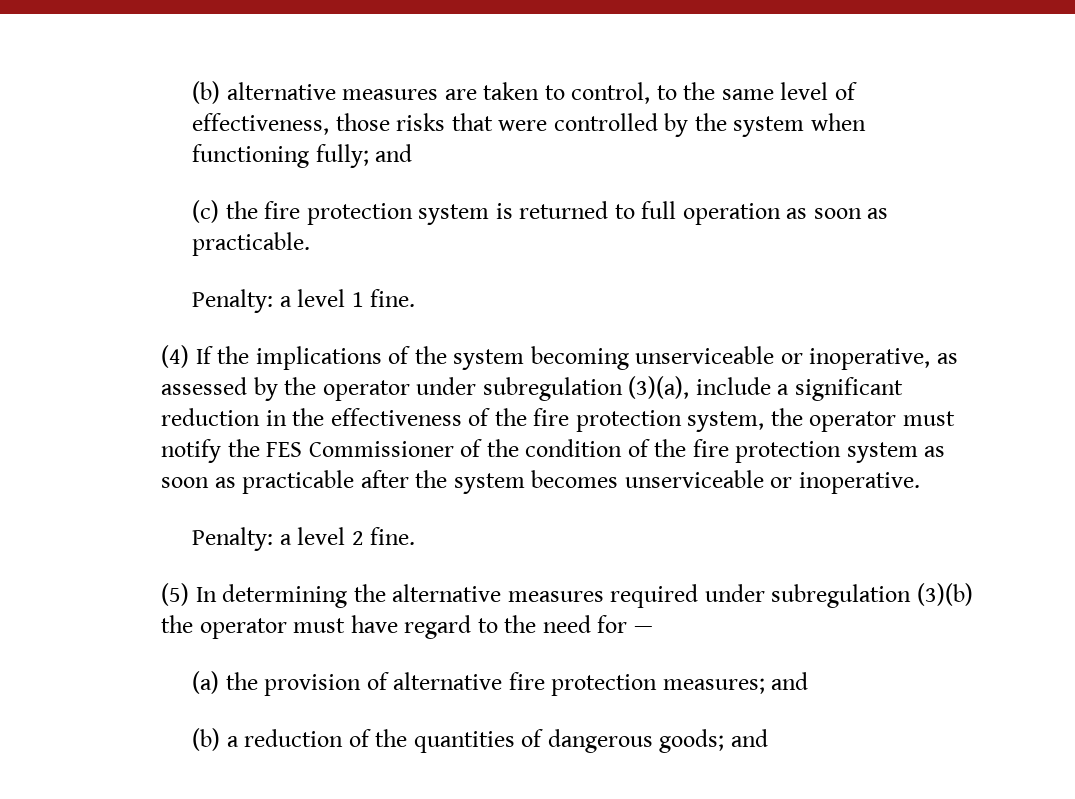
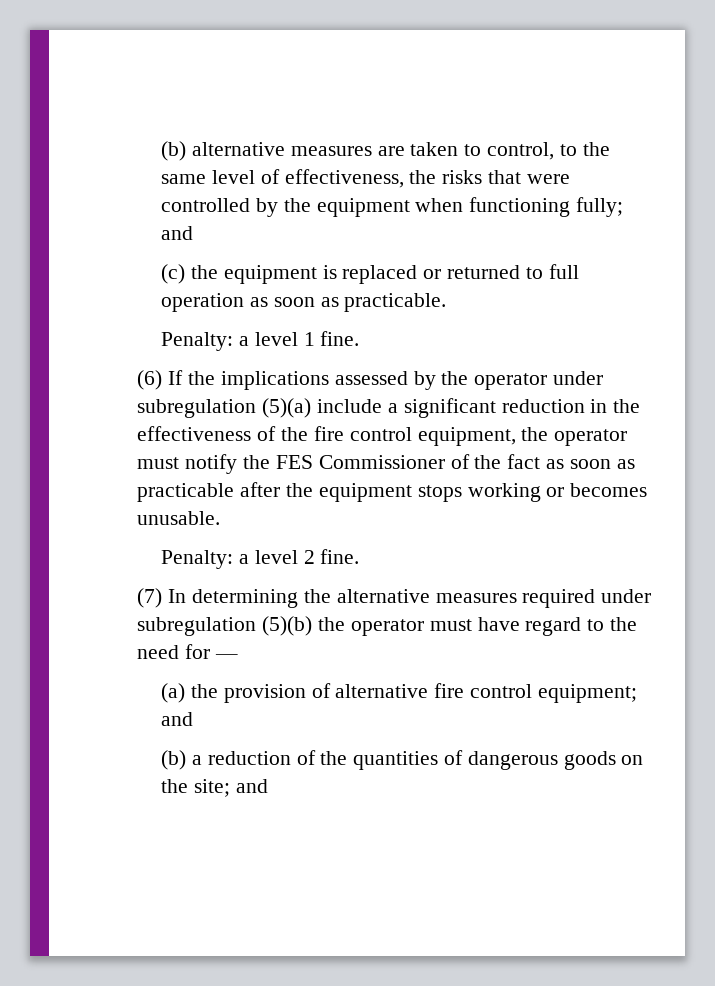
[335,113,390,131] those -> [409,170,437,184] the
[733,116,805,137] system -> [316,198,410,217] equipment
[264,201,513,225] fire protection system is -> [223,265,442,284] equipment is replaced or
[161,345,190,368] (4) -> [137,370,163,390] (6)
[388,346,958,370] of the system becoming unserviceable or inoperative, as -> (329, 380) none
[628,376,690,399] (3)(a), -> [262,398,312,418] (5)(a)
[575,410,765,432] protection system, -> [349,427,516,446] control equipment,
[525,439,918,463] condition of the fire protection system -> [507,454,541,469] fact
[453,470,920,494] system becomes unserviceable or inoperative. -> [318,483,648,502] [137,511,221,525] equipment stops working or becomes unusable.
[161,583,190,606] (5) -> [137,588,163,608] (7)
[916,583,973,606] (3)(b) -> [262,616,313,636] (5)(b)
[551,674,765,696] protection measures; -> [470,684,637,703] control equipment;
[659,729,725,753] goods; -> [563,751,644,770] [161,779,231,797] goods on the site;

